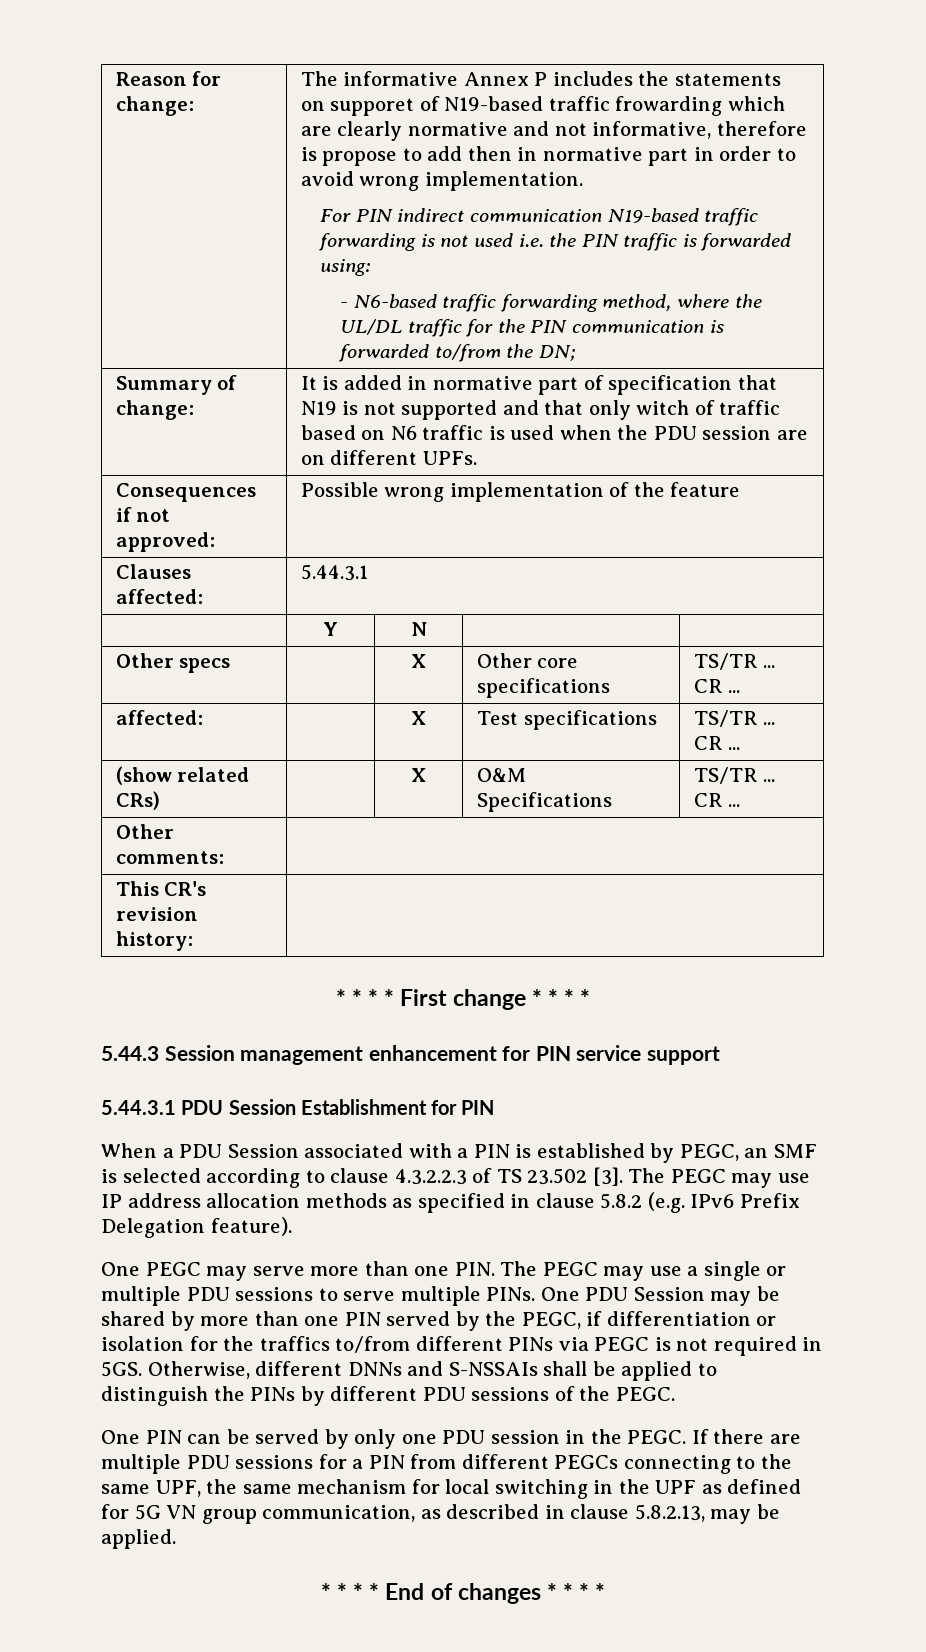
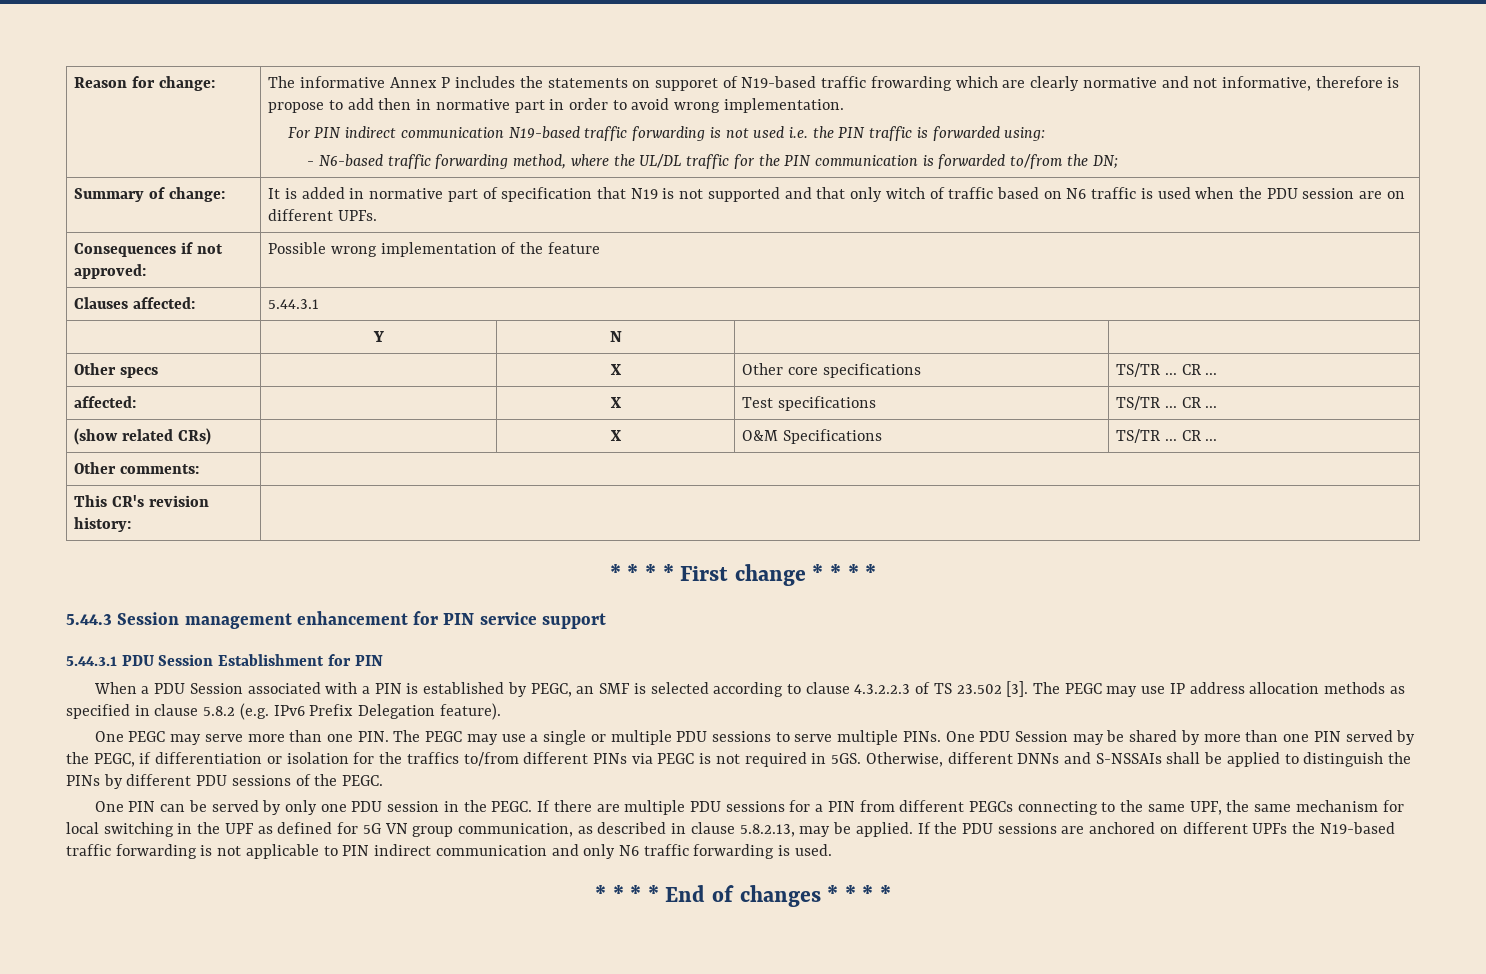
(176, 1539) none -> [917,822,1395,834] [66,844,832,859] If the PDU sessions are anchored on different UPFs the N19-based traffic forwarding is not applicable to PIN indirect communication and only N6 traffic forwarding is used.

